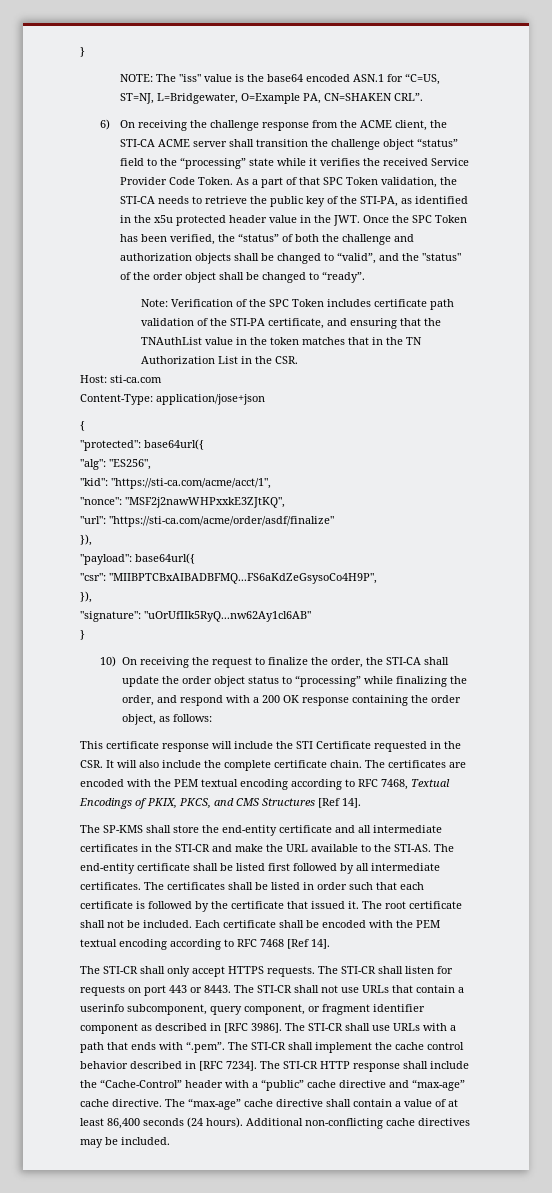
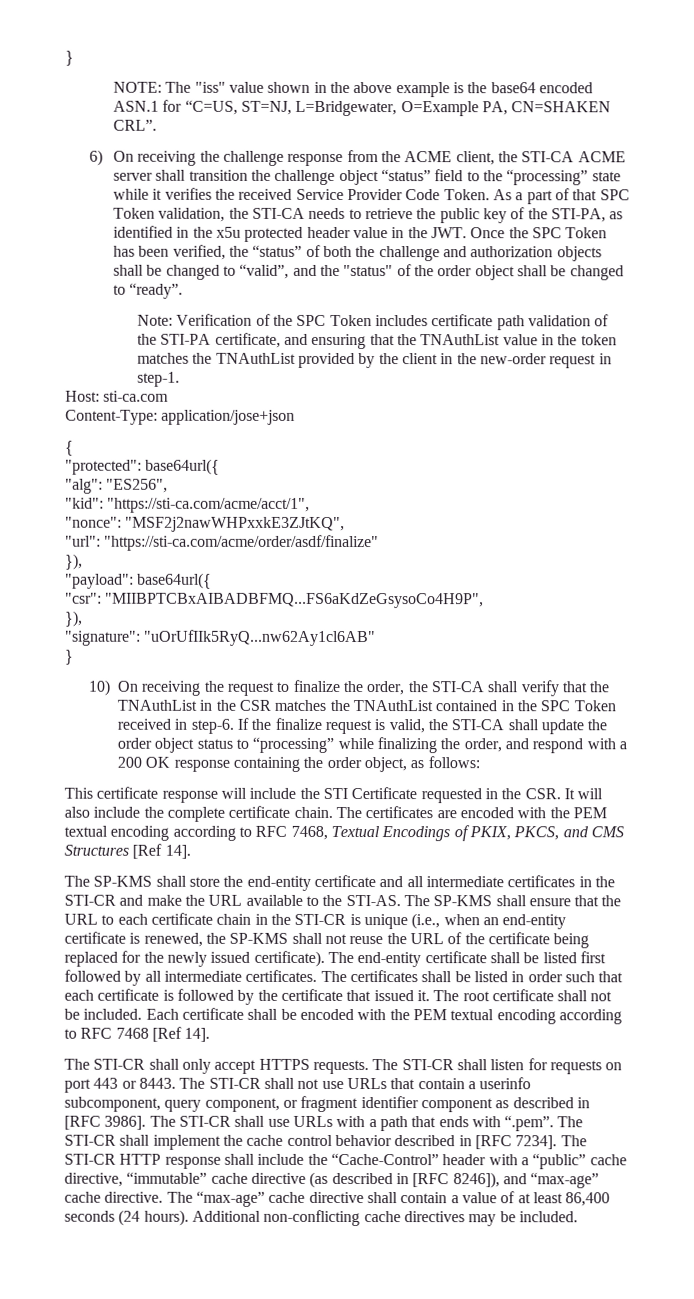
(233, 78) none -> [267,81,450,98] shown in the above example
[347,337,422,345] [140,356,298,364] that in the TN Authorization List in the CSR. -> [192,352,612,369] [137,371,181,387] the TNAuthList provided by the client in the new-order request in step-1.
(449, 661) none -> [520,680,610,697] [117,699,616,712] [117,717,539,735] verify that the TNAuthList in the CSR matches the TNAuthList contained in the SPC Token received in step-6. If the finalize request is valid, the STI-CA shall
(454, 848) none -> [433,895,622,907] [64,912,567,930] [64,931,590,949] [64,950,354,967] SP-KMS shall ensure that the URL to each certificate chain in the STI-CR is unique (i.e., when an end-entity certificate is renewed, the SP-KMS shall not reuse the URL of the certificate being replaced for the newly issued certificate). The
[339,1080,386,1088] directive -> [64,1171,500,1189] directive, “immutable” cache directive (as described in [RFC 8246]),

